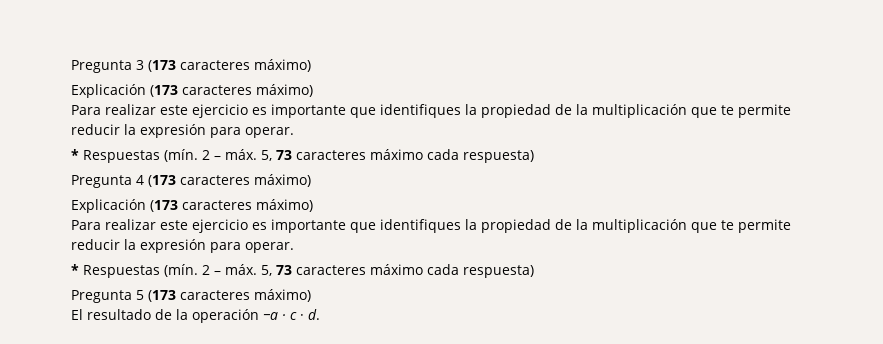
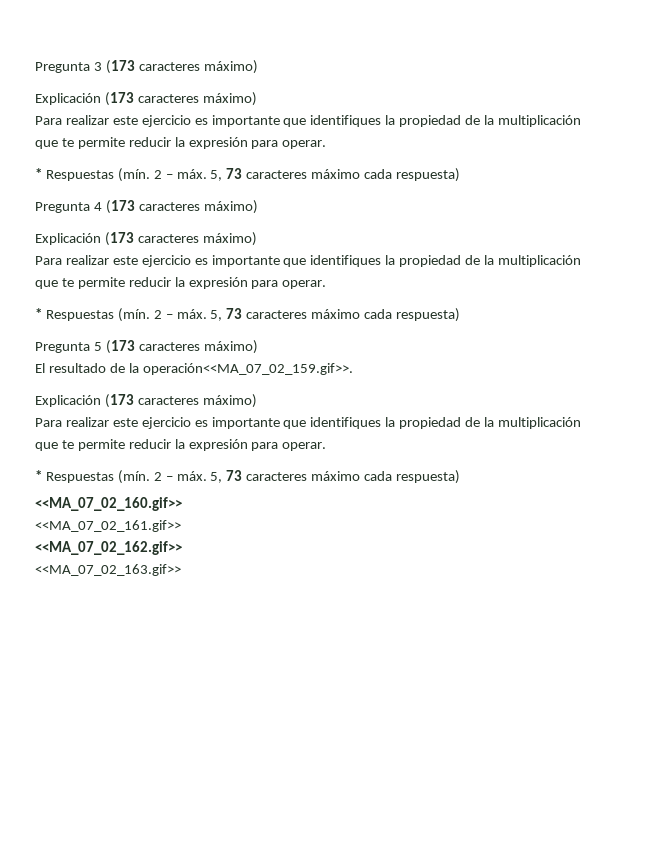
[192,309,320,323] operación ‒a · c · d. -> [142,363,353,375] [35,394,257,408] [35,417,581,429] [35,439,327,451] [35,470,461,484] [35,497,182,511] [35,520,181,532] [35,541,182,555] [35,564,181,576] operación<<MA_07_02_159.gif>>. // Explicación (173 caracteres máximo) // Para realizar este ejercicio es importante que identifiques la propiedad de la multiplicación que te permite reducir la expresión para operar. // * Respuestas (mín. 2 – máx. 5, 73 caracteres máximo cada respuesta) // <<MA_07_02_160.gif>> // <<MA_07_02_161.gif>> // <<MA_07_02_162.gif>> // <<MA_07_02_163.gif>>

